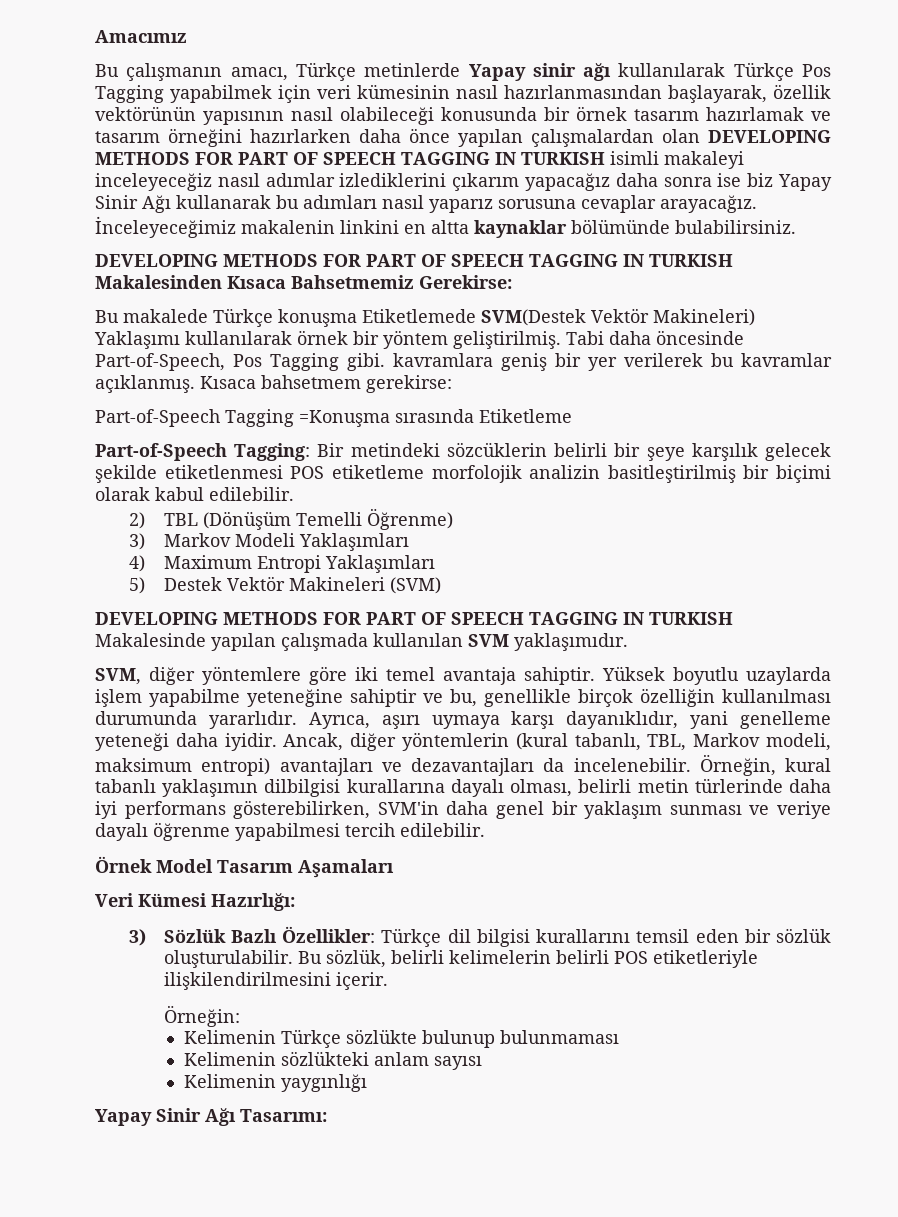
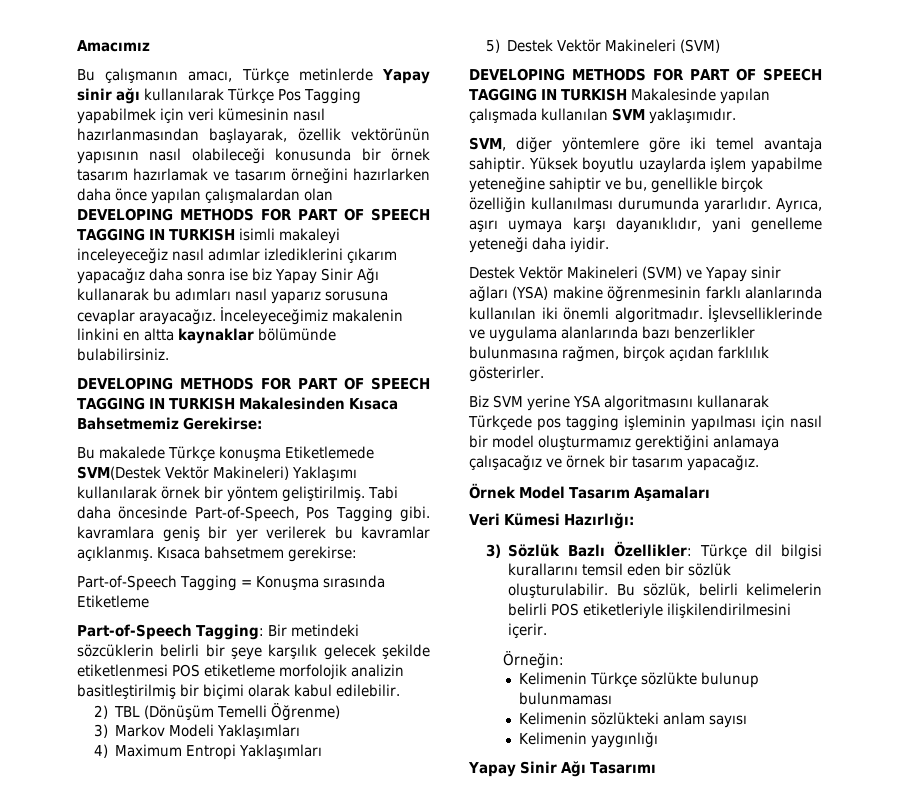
[299,410,390,427] =Konuşma -> [240,576,319,590] = Konuşma
[283,732,831,751] [95,754,831,776] [95,778,831,797] [95,800,832,819] [95,822,485,841] Ancak, diğer yöntemlerin (kural tabanlı, TBL, Markov modeli, maksimum entropi) avantajları ve dezavantajları da incelenebilir. Örneğin, kural tabanlı yaklaşımın dilbilgisi kurallarına dayalı olması, belirli metin türlerinde daha iyi performans gösterebilirken, SVM'in daha genel bir yaklaşım sunması ve veriye dayalı öğrenme yapabilmesi tercih edilebilir. -> [469,266,781,282] [469,286,822,302] [469,305,822,323] [469,326,755,342] [469,346,769,362] [469,366,544,382] [469,395,769,411] [468,415,822,431] [469,435,779,451] [469,455,759,471] // Destek Vektör Makineleri (SVM) ve Yapay sinir ağları (YSA) makine öğrenmesinin farklı alanlarında kullanılan iki önemli algoritmadır. İşlevselliklerinde ve uygulama alanlarında bazı benzerlikler bulunmasına rağmen, birçok açıdan farklılık gösterirler. // Biz SVM yerine YSA algoritmasını kullanarak Türkçede pos tagging işleminin yapılması için nasıl bir model oluşturmamız gerektiğini anlamaya çalışacağız ve örnek bir tasarım yapacağız.
[240,1109,327,1122] Tasarımı: -> [589,762,656,774] Tasarımı

